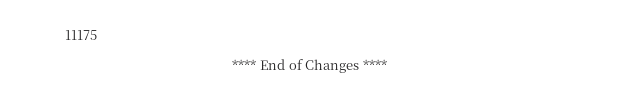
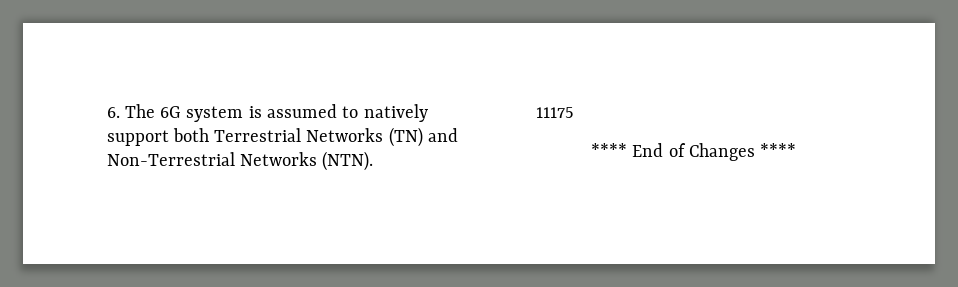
(64, 35) none -> [106,104,428,122] [106,127,458,147] [106,151,374,171] 6. The 6G system is assumed to natively support both Terrestrial Networks (TN) and Non-Terrestrial Networks (NTN). //

